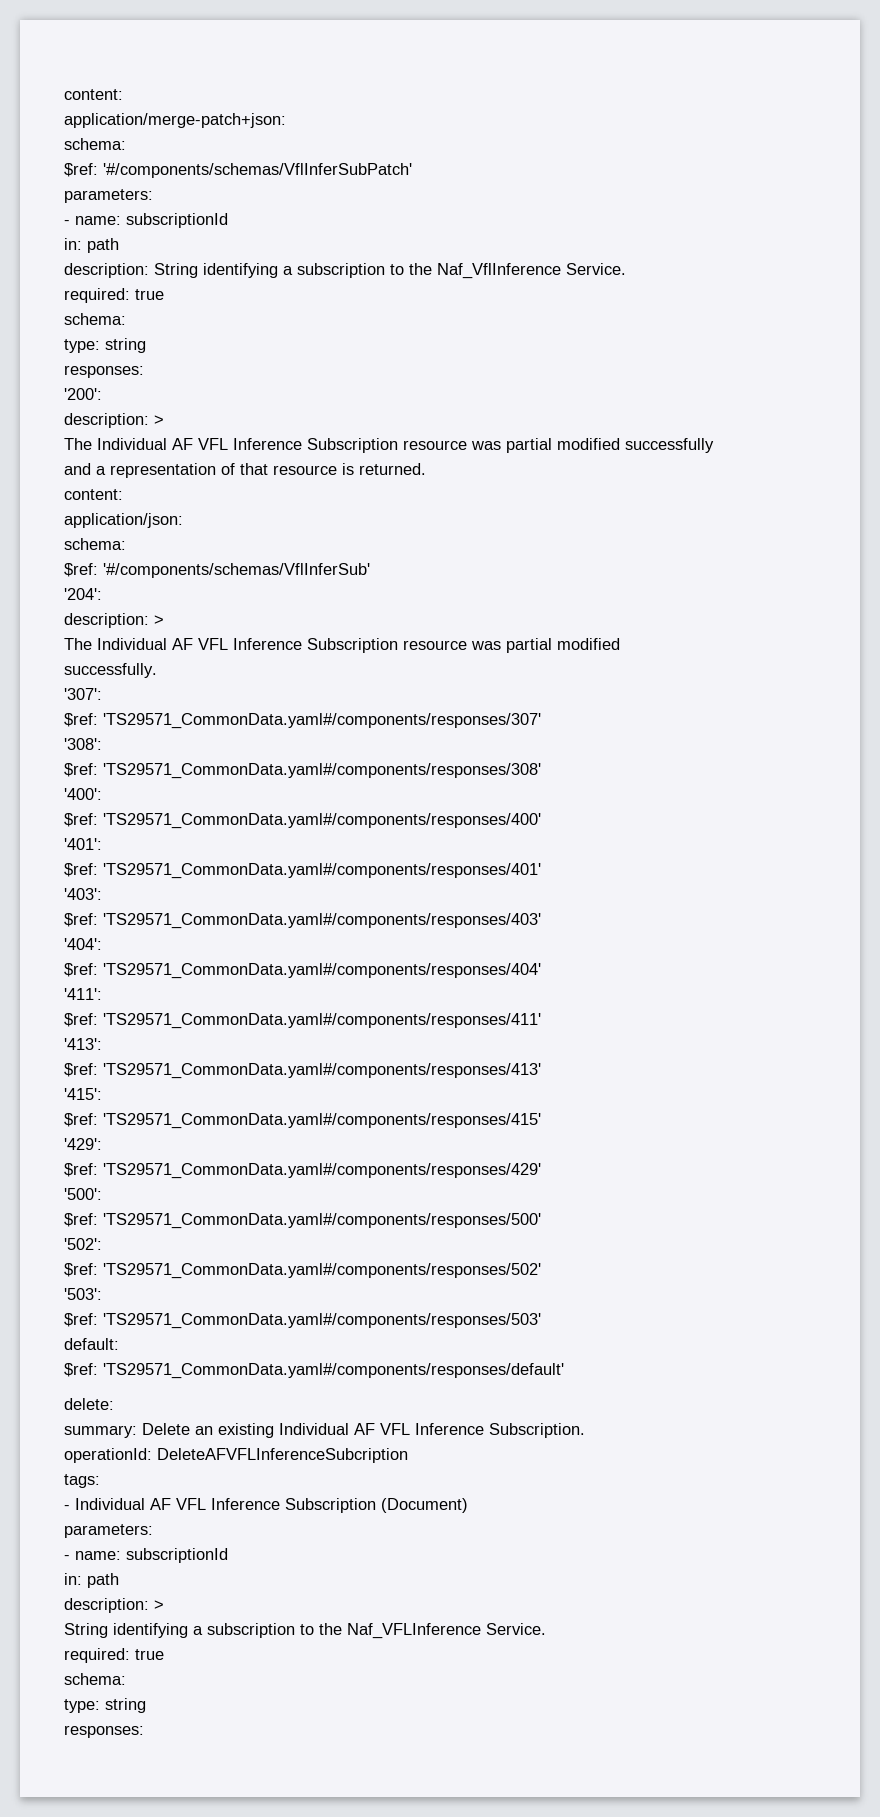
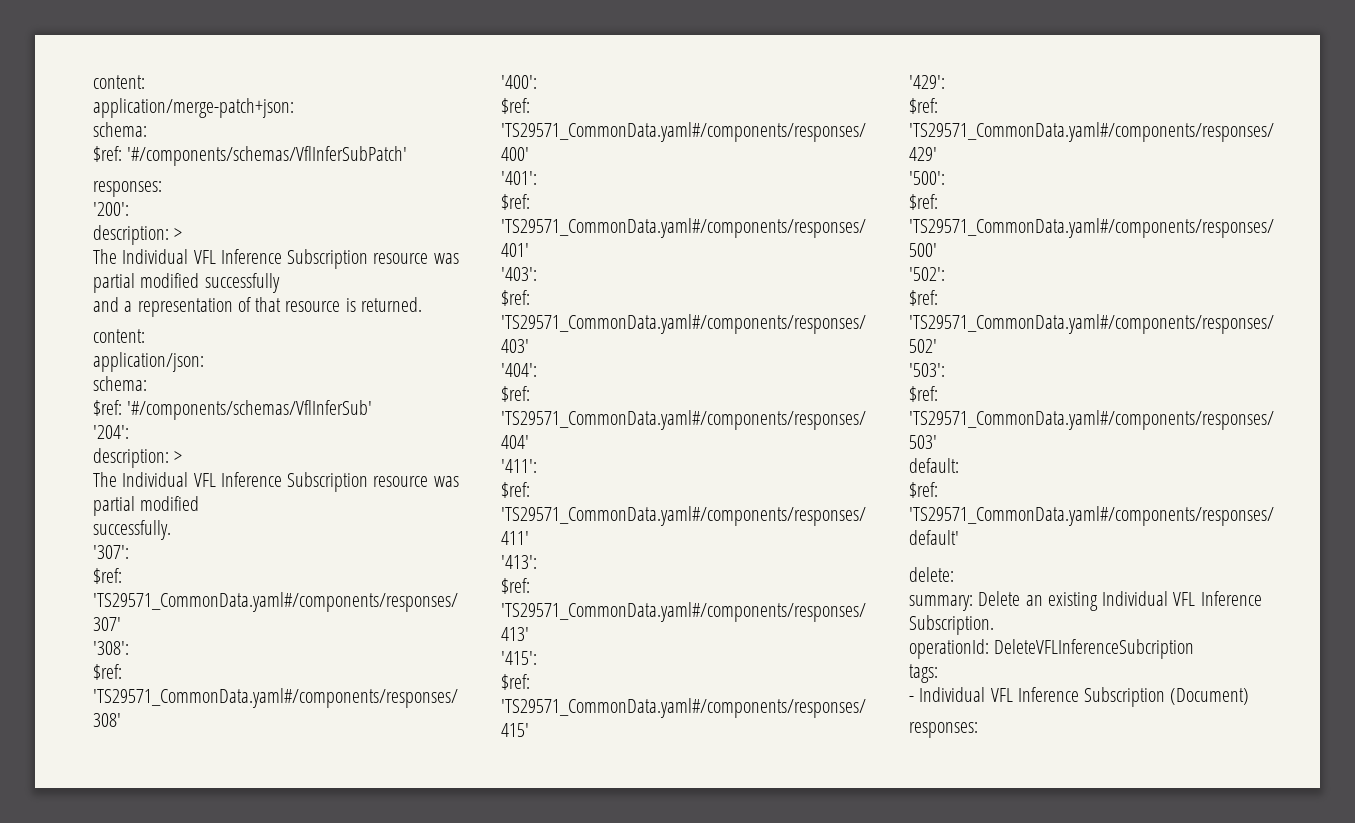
[64,189,153,203] [64,213,228,228] [64,238,119,253] [64,263,626,279] [64,288,164,303] [64,313,126,325] [64,338,146,353] // parameters: // - name: subscriptionId // in: path // description: String identifying a subscription to the Naf_VflInference Service. // required: true // schema: // type: string -> (408, 156) none
[172,438,193,450] AF -> (189, 256) none
[172,638,193,650] AF -> (189, 479) none
[354,1423,375,1435] AF -> (1169, 598) none
[157,1448,408,1463] DeleteAFVFLInferenceSubcription -> [994,639,1195,659] DeleteVFLInferenceSubcription
[150,1498,171,1510] AF -> (986, 694) none
[64,1524,153,1538] [64,1548,228,1563] [64,1573,119,1588] [64,1598,164,1613] [64,1623,546,1639] [64,1648,164,1663] [64,1673,126,1685] [64,1698,146,1713] // parameters: // - name: subscriptionId // in: path // description: > // String identifying a subscription to the Naf_VFLInference Service. // required: true // schema: // type: string -> (1250, 696) none

